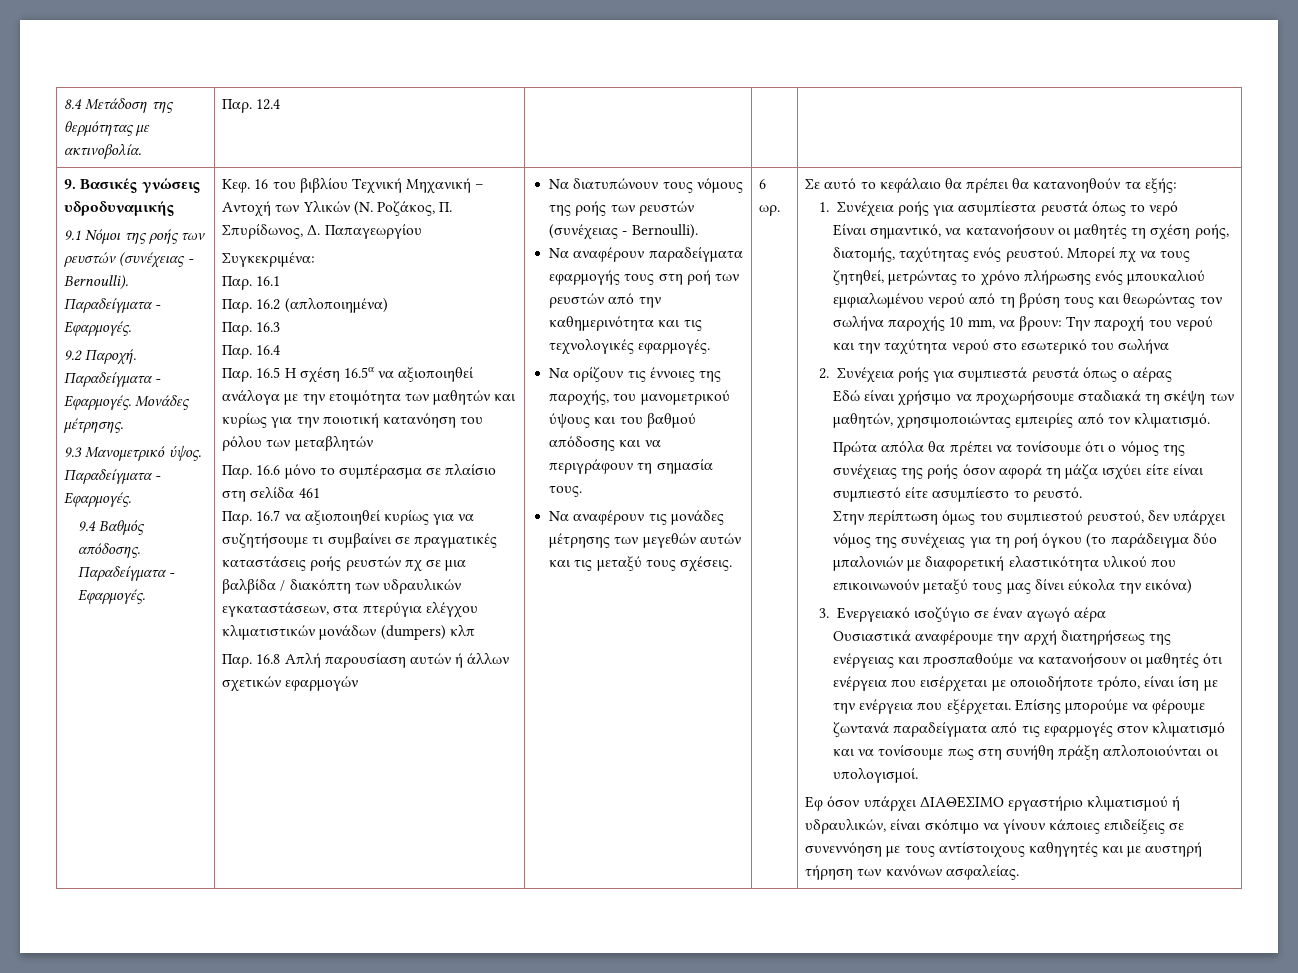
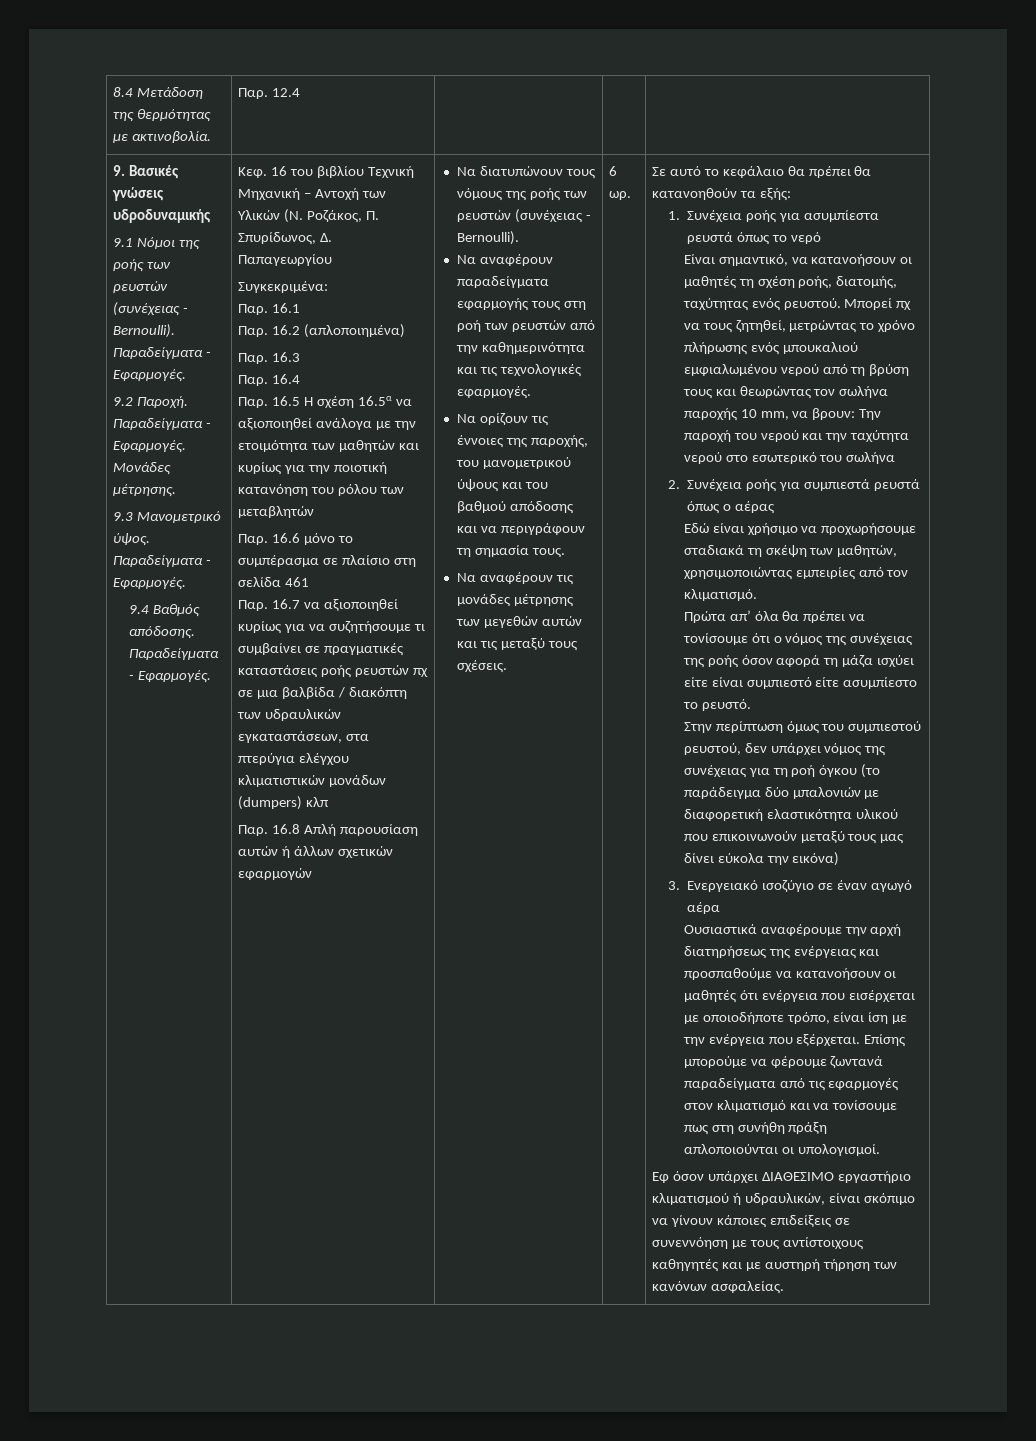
[881,441,925,453] απόλα -> [729,610,779,621] απ’ όλα

